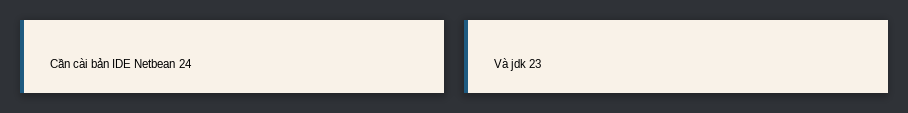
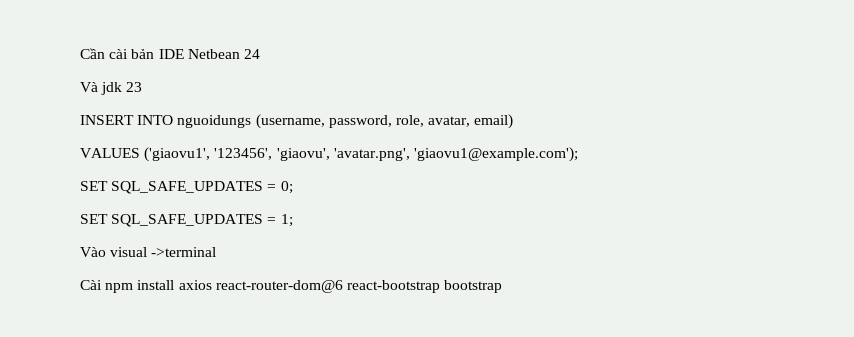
(542, 63) none -> [80,114,514,129] [80,147,578,162] [80,181,293,194] [80,214,293,227] [80,247,217,257] [80,280,503,293] // INSERT INTO nguoidungs (username, password, role, avatar, email) // VALUES ('giaovu1', '123456', 'giaovu', 'avatar.png', 'giaovu1@example.com'); // SET SQL_SAFE_UPDATES = 0; // SET SQL_SAFE_UPDATES = 1; // Vào visual ->terminal // Cài npm install axios react-router-dom@6 react-bootstrap bootstrap

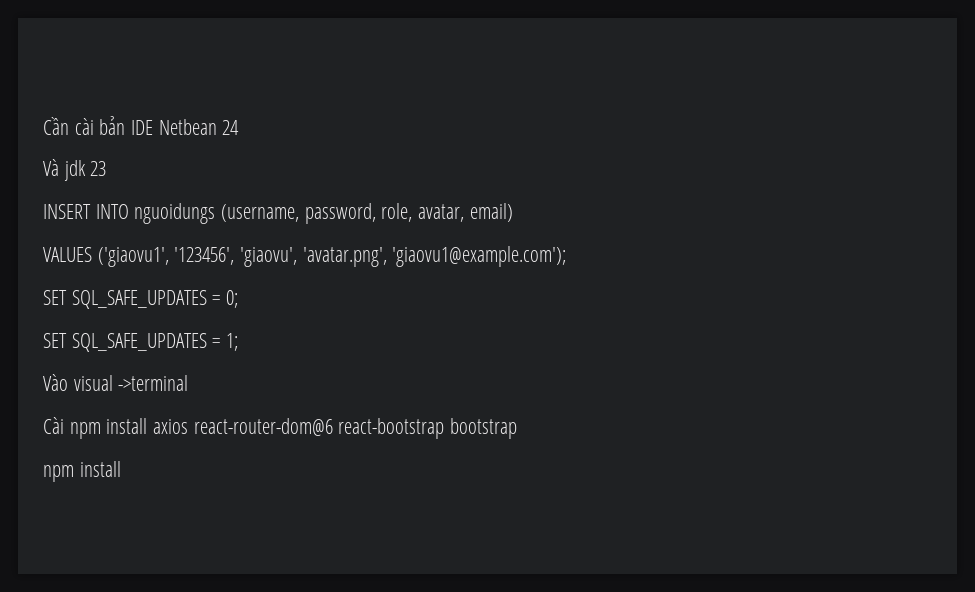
(503, 286) none -> [43,461,121,482] // npm install

